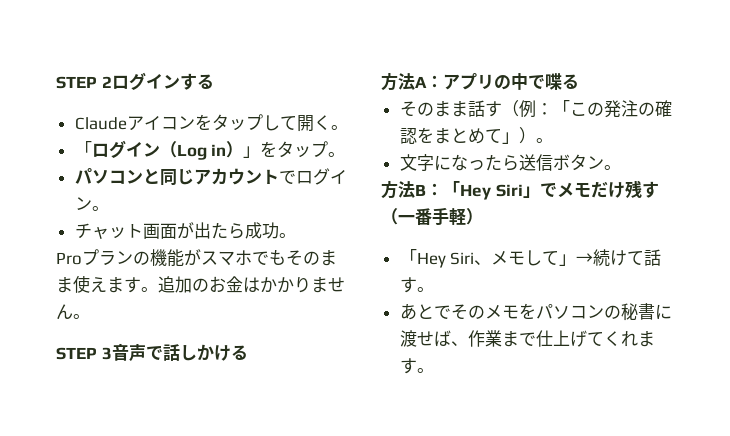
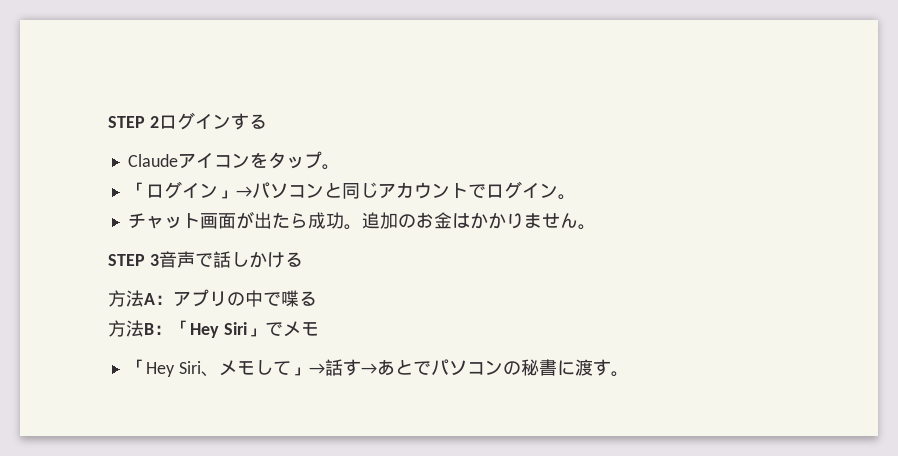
[262,115,331,132] して開く -> (322, 160) none
[159,141,346,160] （Log in）」をタップ。 // -> [217,186,252,199] 」→
[56,249,337,267] [56,275,158,293] // Proプランの機能がスマホでもそのまま使えます。 -> (362, 227) none
[399,100,672,118] [399,127,553,144] [399,154,621,171] // そのまま話す（例：「この発注の確認をまとめて」）。 // 文字になったら送信ボタン。 -> (317, 298) none
[590,180,659,199] [381,207,483,226] だけ残す（一番手軽） -> (319, 329) none
[593,249,662,266] [399,277,434,293] [399,303,536,320] 続けて話す。 // あとでそのメモを -> [324,359,431,376] 話す→あとで
[416,330,655,347] せば、作業まで仕上げてくれま -> (593, 367) none

